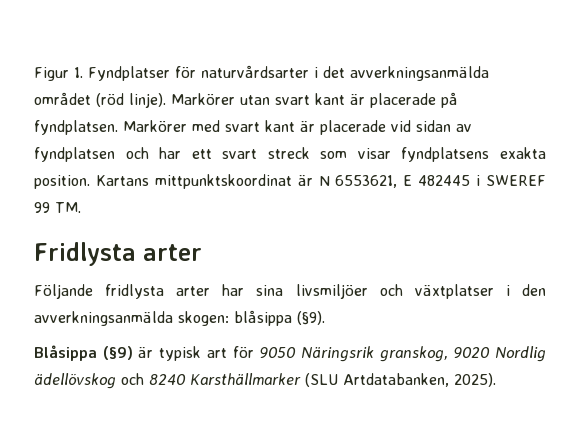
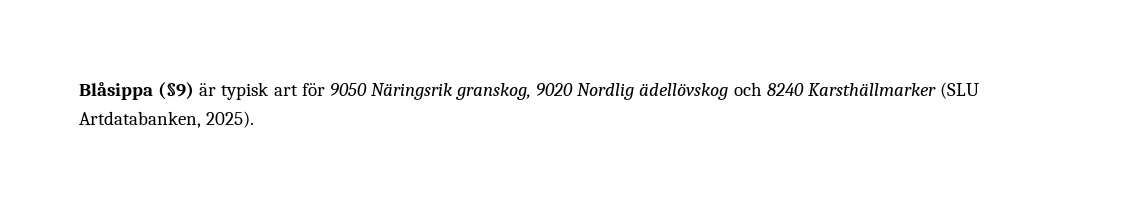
[34,65,489,81] [34,92,458,108] [34,120,472,135] [34,147,546,162] [34,174,547,189] [34,202,81,213] [34,242,202,266] [34,284,546,299] [34,310,325,326] Figur 1. Fyndplatser för naturvårdsarter i det avverkningsanmälda området (röd linje). Markörer utan svart kant är placerade på fyndplatsen. Markörer med svart kant är placerade vid sidan av fyndplatsen och har ett svart streck som visar fyndplatsens exakta position. Kartans mittpunktskoordinat är N 6553621, E 482445 i SWEREF 99 TM. // Fridlysta arter // Följande fridlysta arter har sina livsmiljöer och växtplatser i den avverkningsanmälda skogen: blåsippa (§9). // -> (79, 91) none

